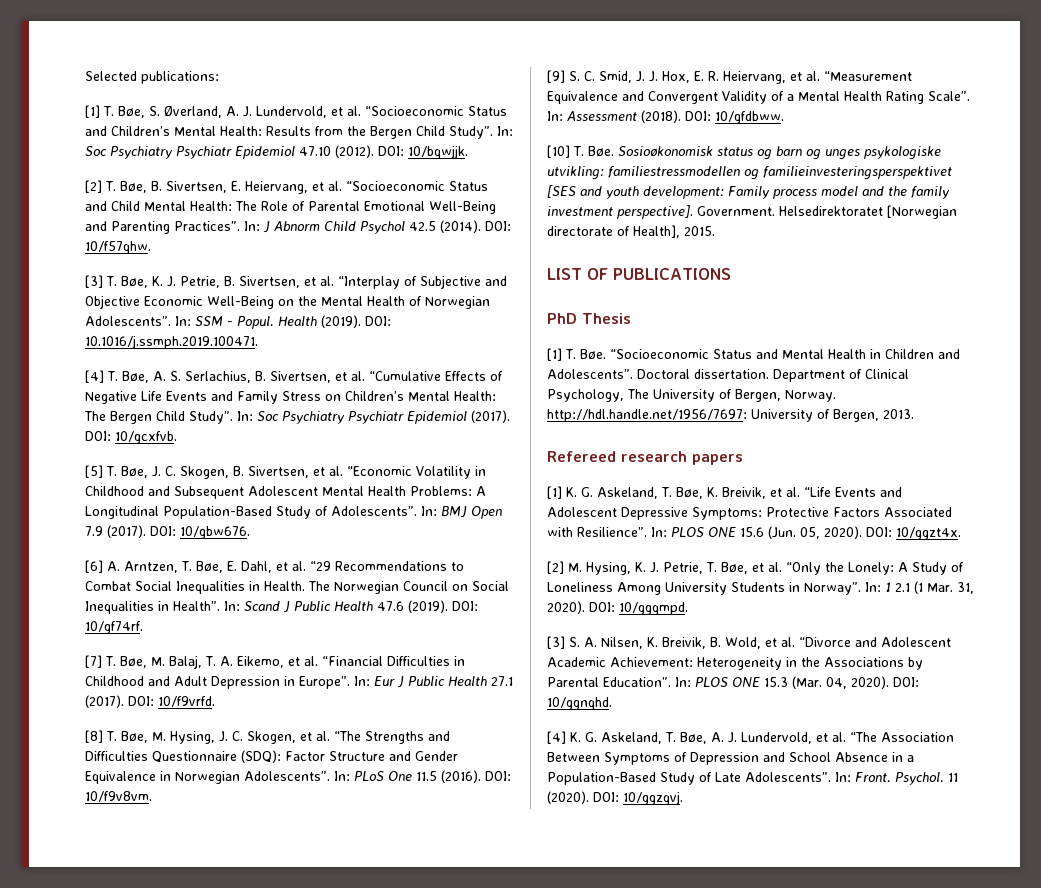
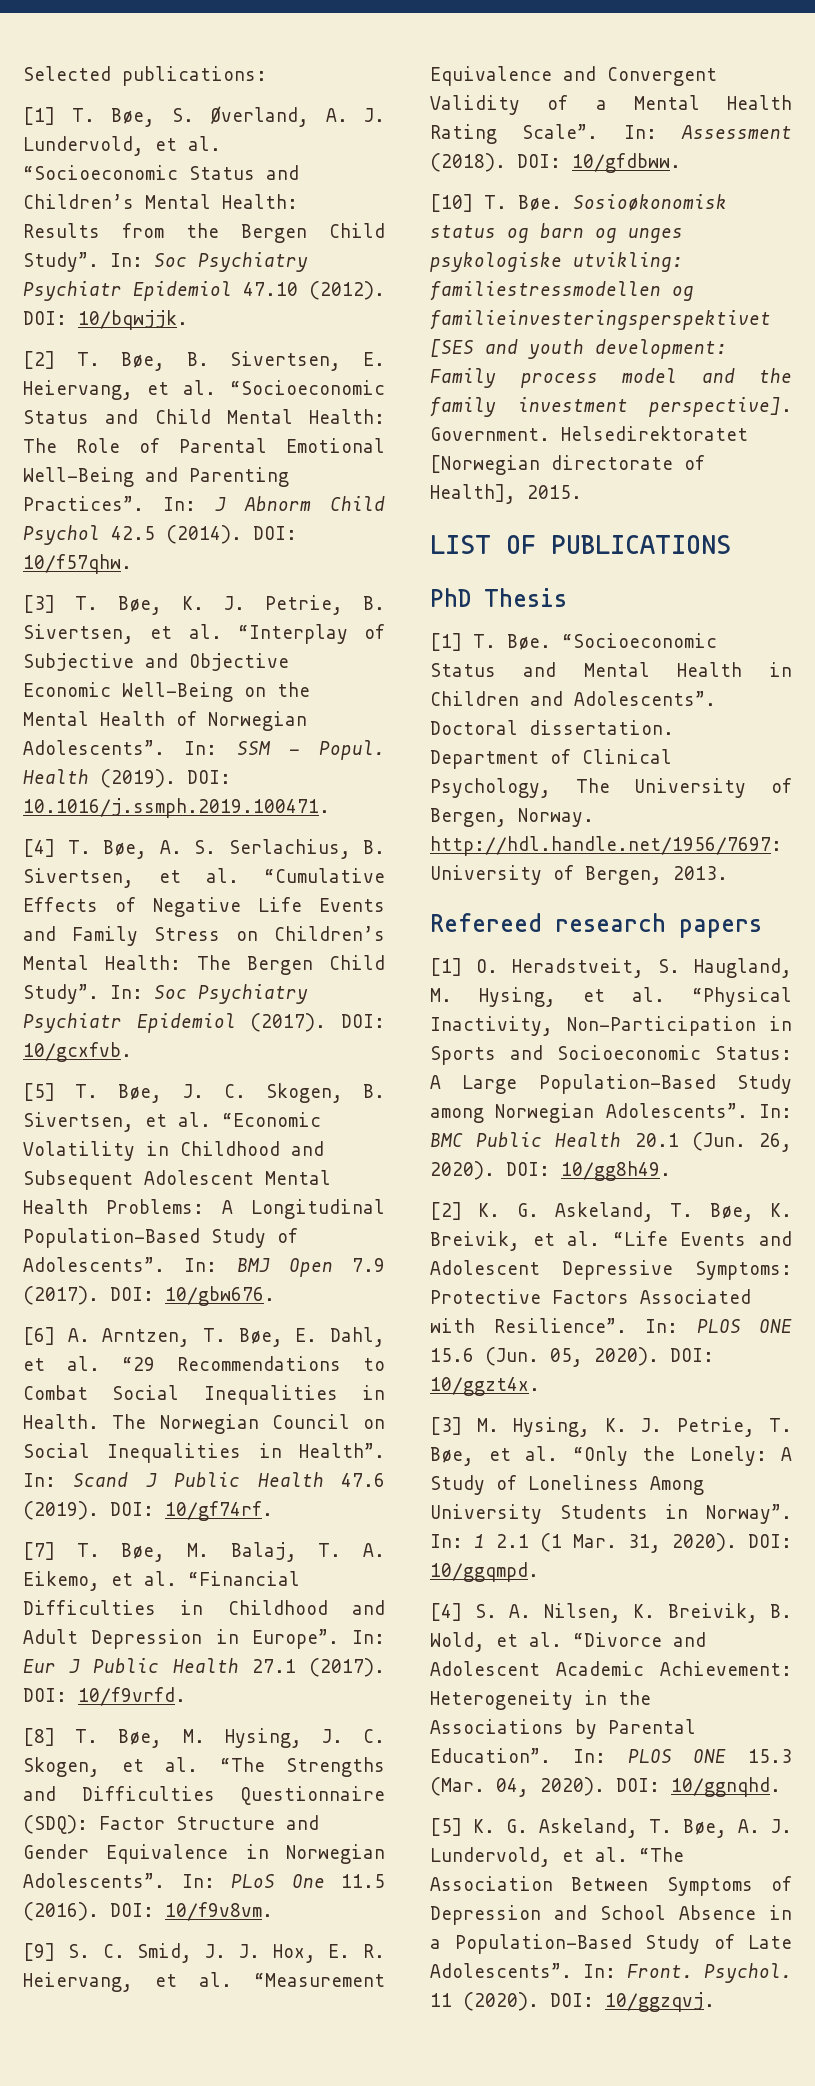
(562, 492) none -> [476,958,792,978] [430,987,792,1007] [430,1016,792,1036] [430,1045,792,1065] [430,1074,792,1094] [430,1103,792,1123] [430,1132,792,1152] [430,1161,671,1181] [430,1202,462,1220] O. Heradstveit, S. Haugland, M. Hysing, et al. “Physical Inactivity, Non-Participation in Sports and Socioeconomic Status: A Large Population-Based Study among Norwegian Adolescents”. In: BMC Public Health 20.1 (Jun. 26, 2020). DOI: 10/gg8h49. // [2]
[547,561,564,574] [2] -> [430,1417,462,1435] [3]
[547,636,565,649] [3] -> [430,1603,462,1621] [4]
[547,731,566,744] [4] -> [430,1818,462,1836] [5]

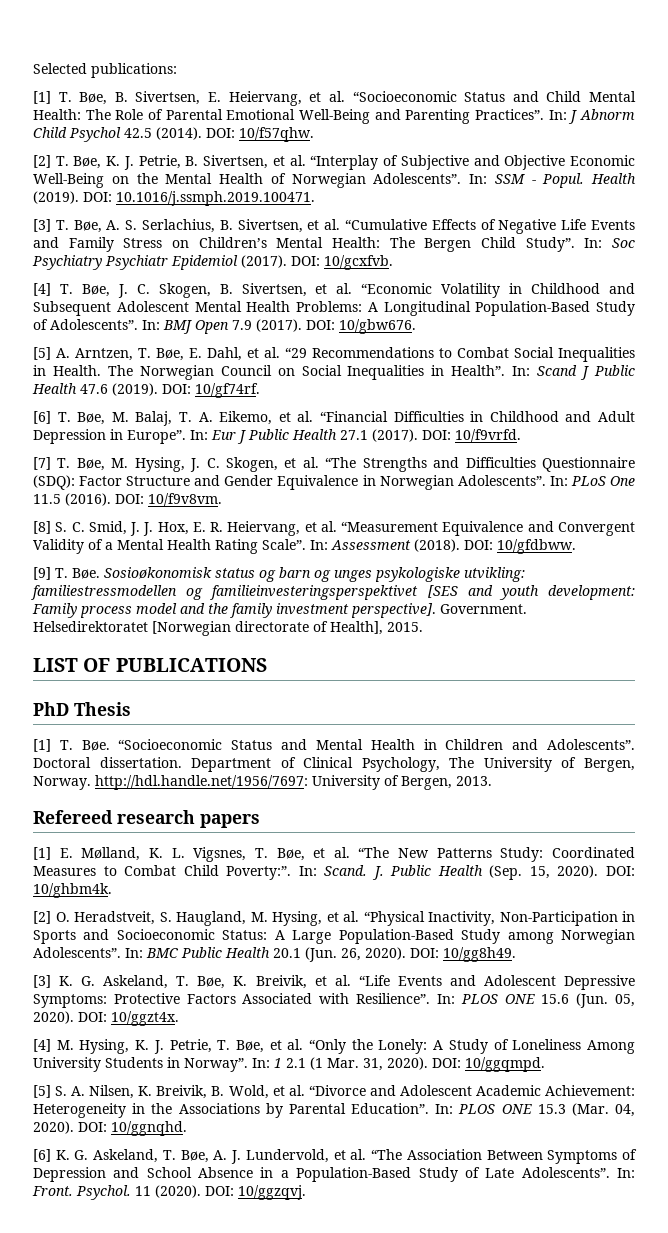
[171,106,385,127] [23,136,221,156] [23,165,299,180] [23,194,298,209] [23,223,385,243] [23,252,308,272] [23,281,385,301] [23,310,188,330] [23,351,166,371] S. Øverland, A. J. Lundervold, et al. “Socioeconomic Status and Children’s Mental Health: Results from the Bergen Child Study”. In: Soc Psychiatry Psychiatr Epidemiol 47.10 (2012). DOI: 10/bqwjjk. // [2] T. Bøe, -> (108, 98) none
[23,595,55,613] [3] -> [33,155,51,168] [2]
[23,839,55,857] [4] -> [33,219,51,232] [3]
[23,1083,55,1101] [5] -> [33,283,51,296] [4]
[23,1327,55,1345] [6] -> [33,347,51,360] [5]
[23,1542,55,1560] [7] -> [33,411,51,424] [6]
[23,1728,55,1746] [8] -> [33,457,51,470] [7]
[23,1943,55,1961] [9] -> [33,521,51,534] [8]
[430,194,473,212] [10] -> [33,567,51,580] [9]
(462, 967) none -> [59,847,636,862] [33,865,636,880] [33,883,112,898] [33,911,51,924] E. Mølland, K. L. Vigsnes, T. Bøe, et al. “The New Patterns Study: Coordinated Measures to Combat Child Poverty:”. In: Scand. J. Public Health (Sep. 15, 2020). DOI: 10/ghbm4k. // [2]
[430,1202,462,1220] [2] -> [33,975,51,988] [3]
[430,1417,462,1435] [3] -> [33,1039,51,1052] [4]
[430,1603,462,1621] [4] -> [33,1085,51,1098] [5]
[430,1818,462,1836] [5] -> [33,1149,51,1162] [6]

